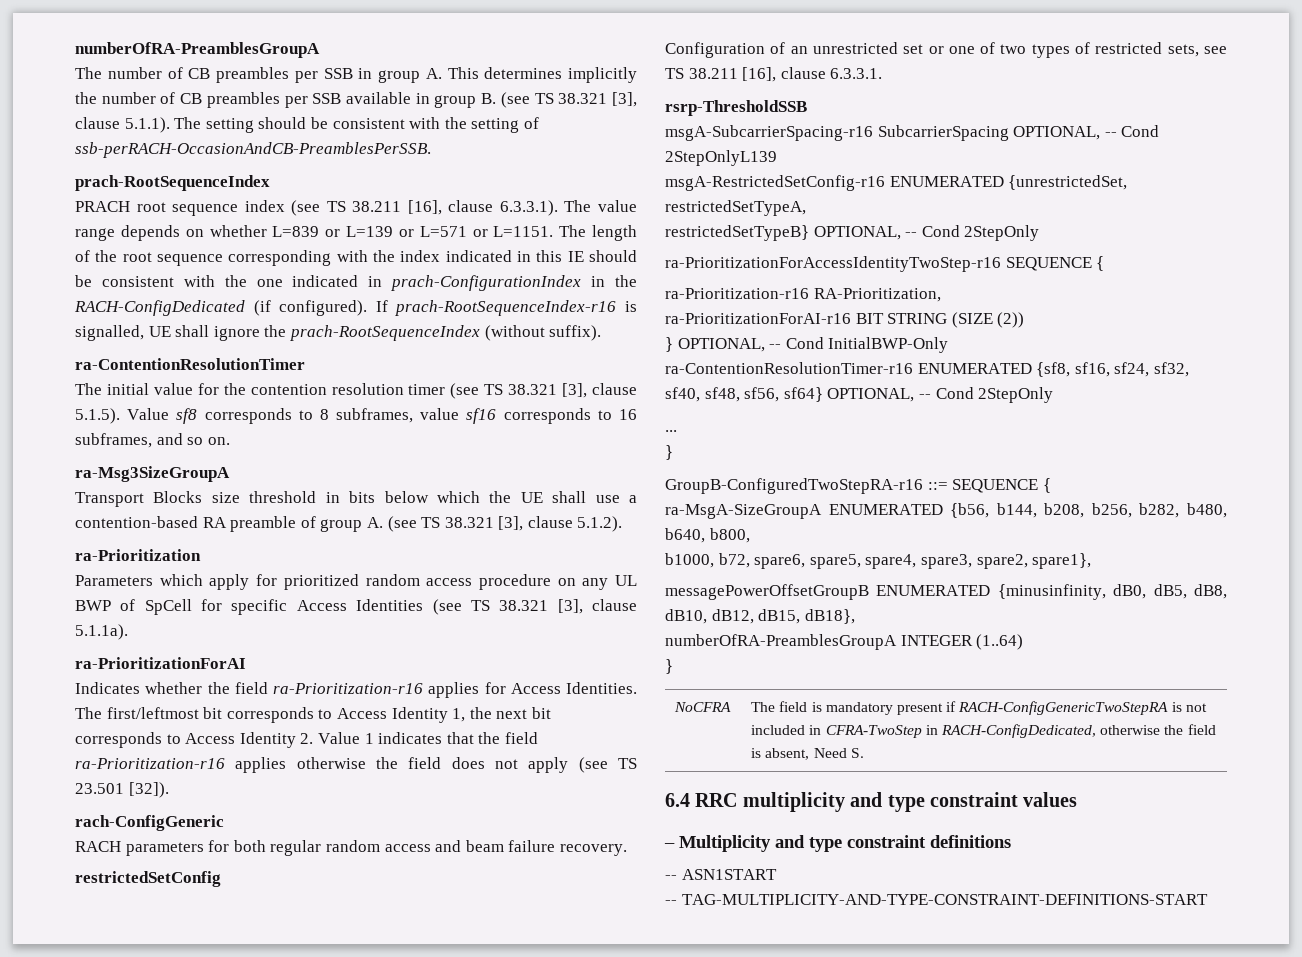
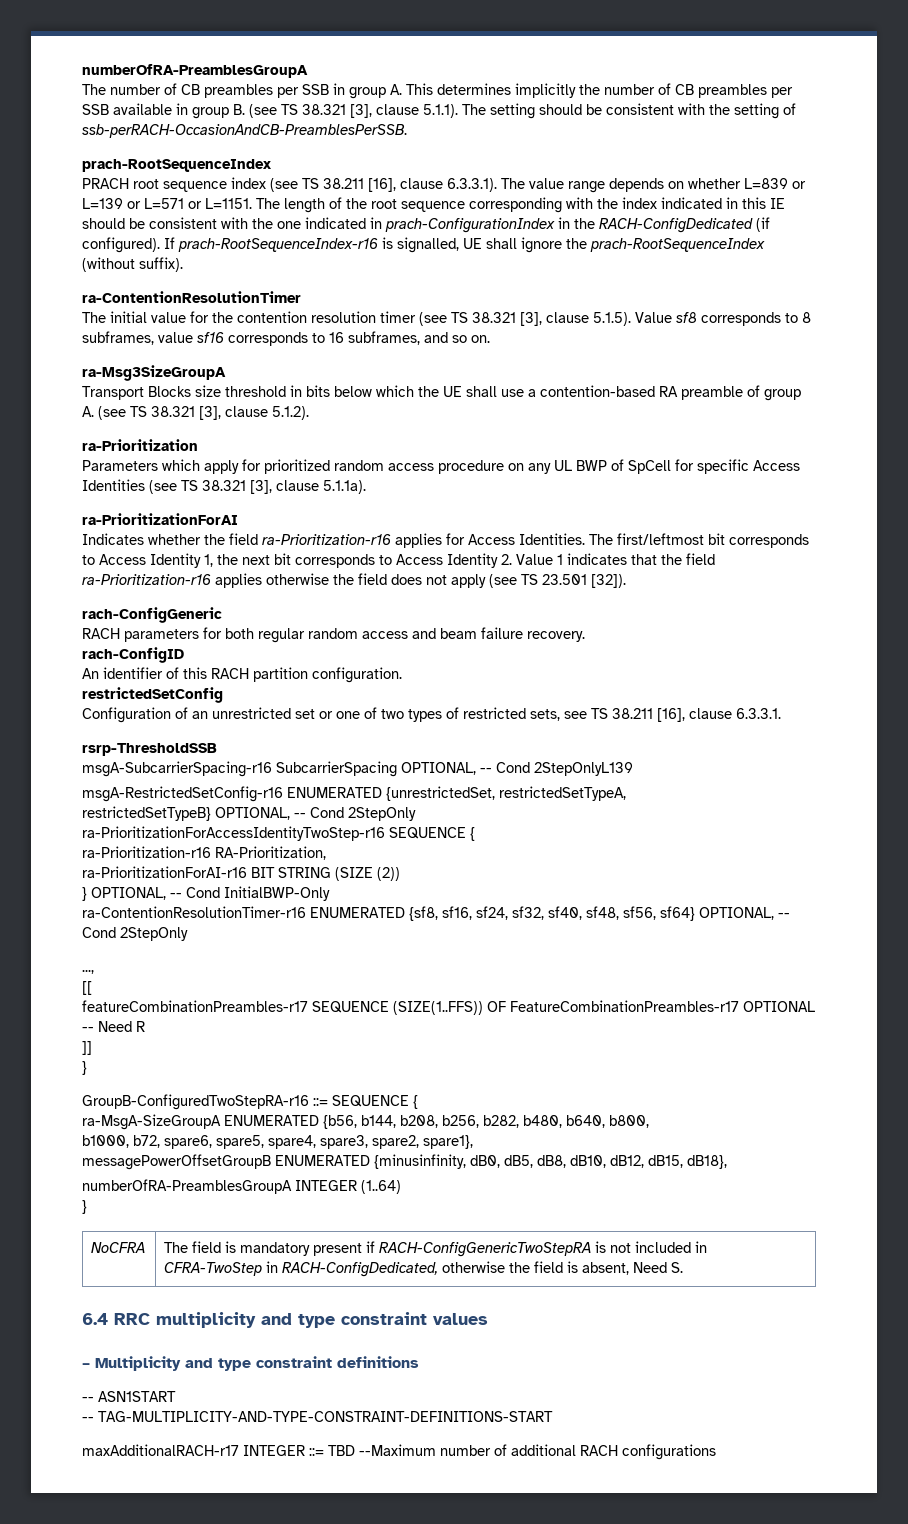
(627, 850) none -> [82,647,184,663] [82,667,402,683] // rach-ConfigID // An identifier of this RACH partition configuration.
[665,430,677,432] ... -> [82,969,94,974] [82,981,92,995] [82,1000,815,1015] [82,1021,145,1032] [82,1041,92,1055] ..., // [[ // featureCombinationPreambles-r17 SEQUENCE (SIZE(1..FFS)) OF FeatureCombinationPreambles-r17 OPTIONAL -- Need R // ]]
(1208, 899) none -> [82,1444,716,1460] // maxAdditionalRACH-r17 INTEGER ::= TBD --Maximum number of additional RACH configurations

